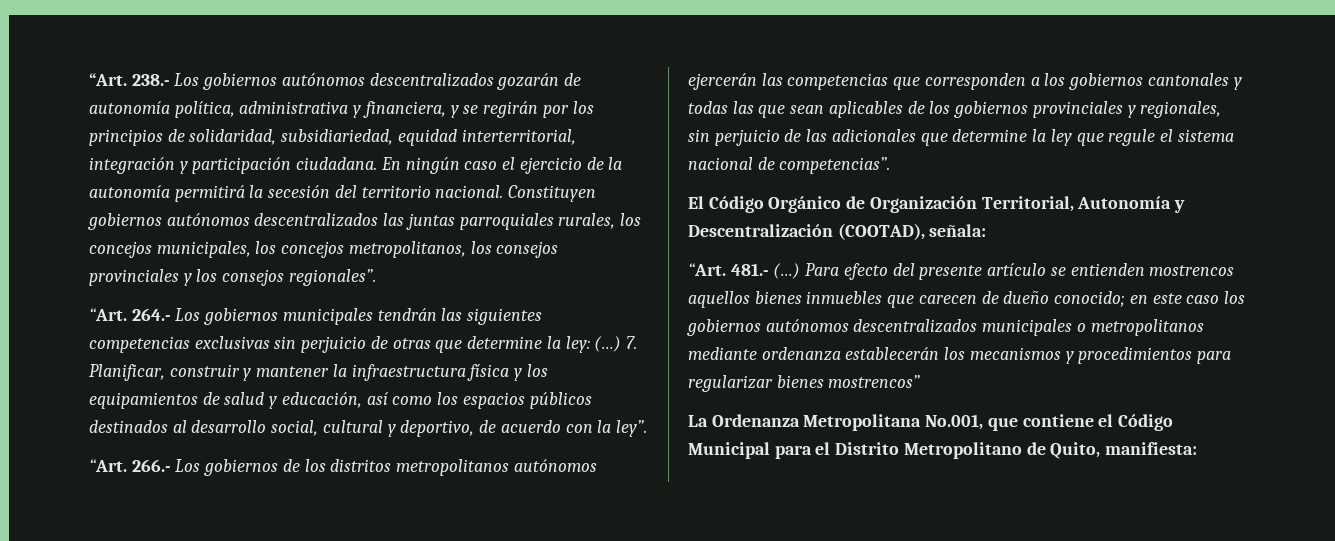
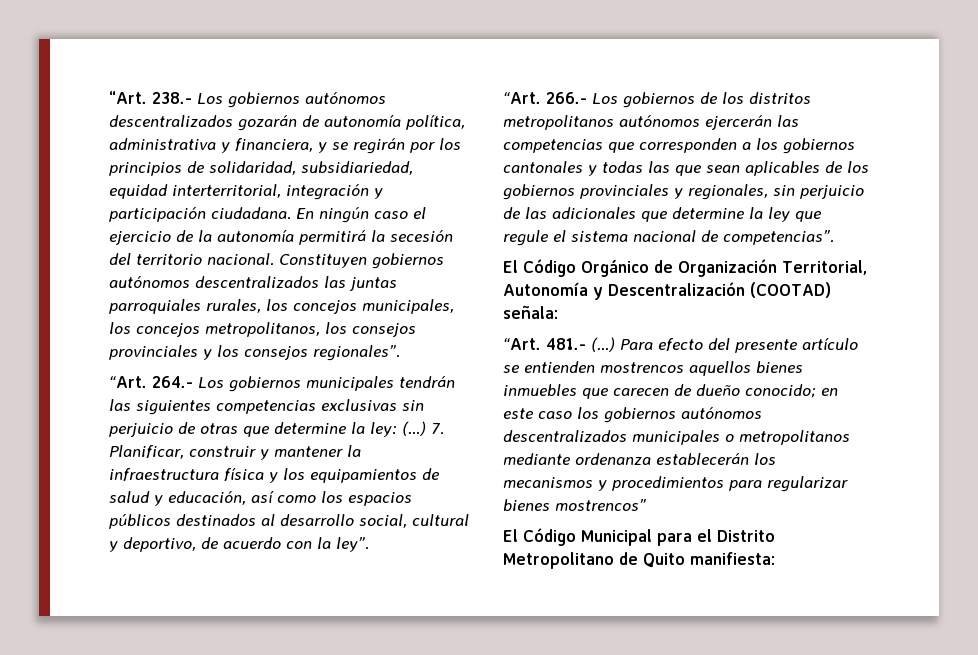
[837,223,925,240] (COOTAD), -> [750,282,831,298] (COOTAD)
[688,414,1114,431] La Ordenanza Metropolitana No.001, que contiene el -> [503,529,518,542] El
[1050,442,1101,459] Quito, -> [643,553,685,568] Quito

